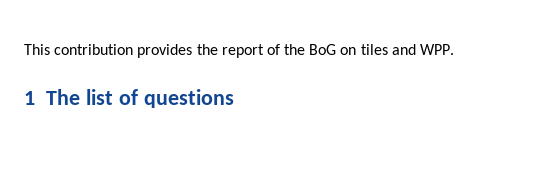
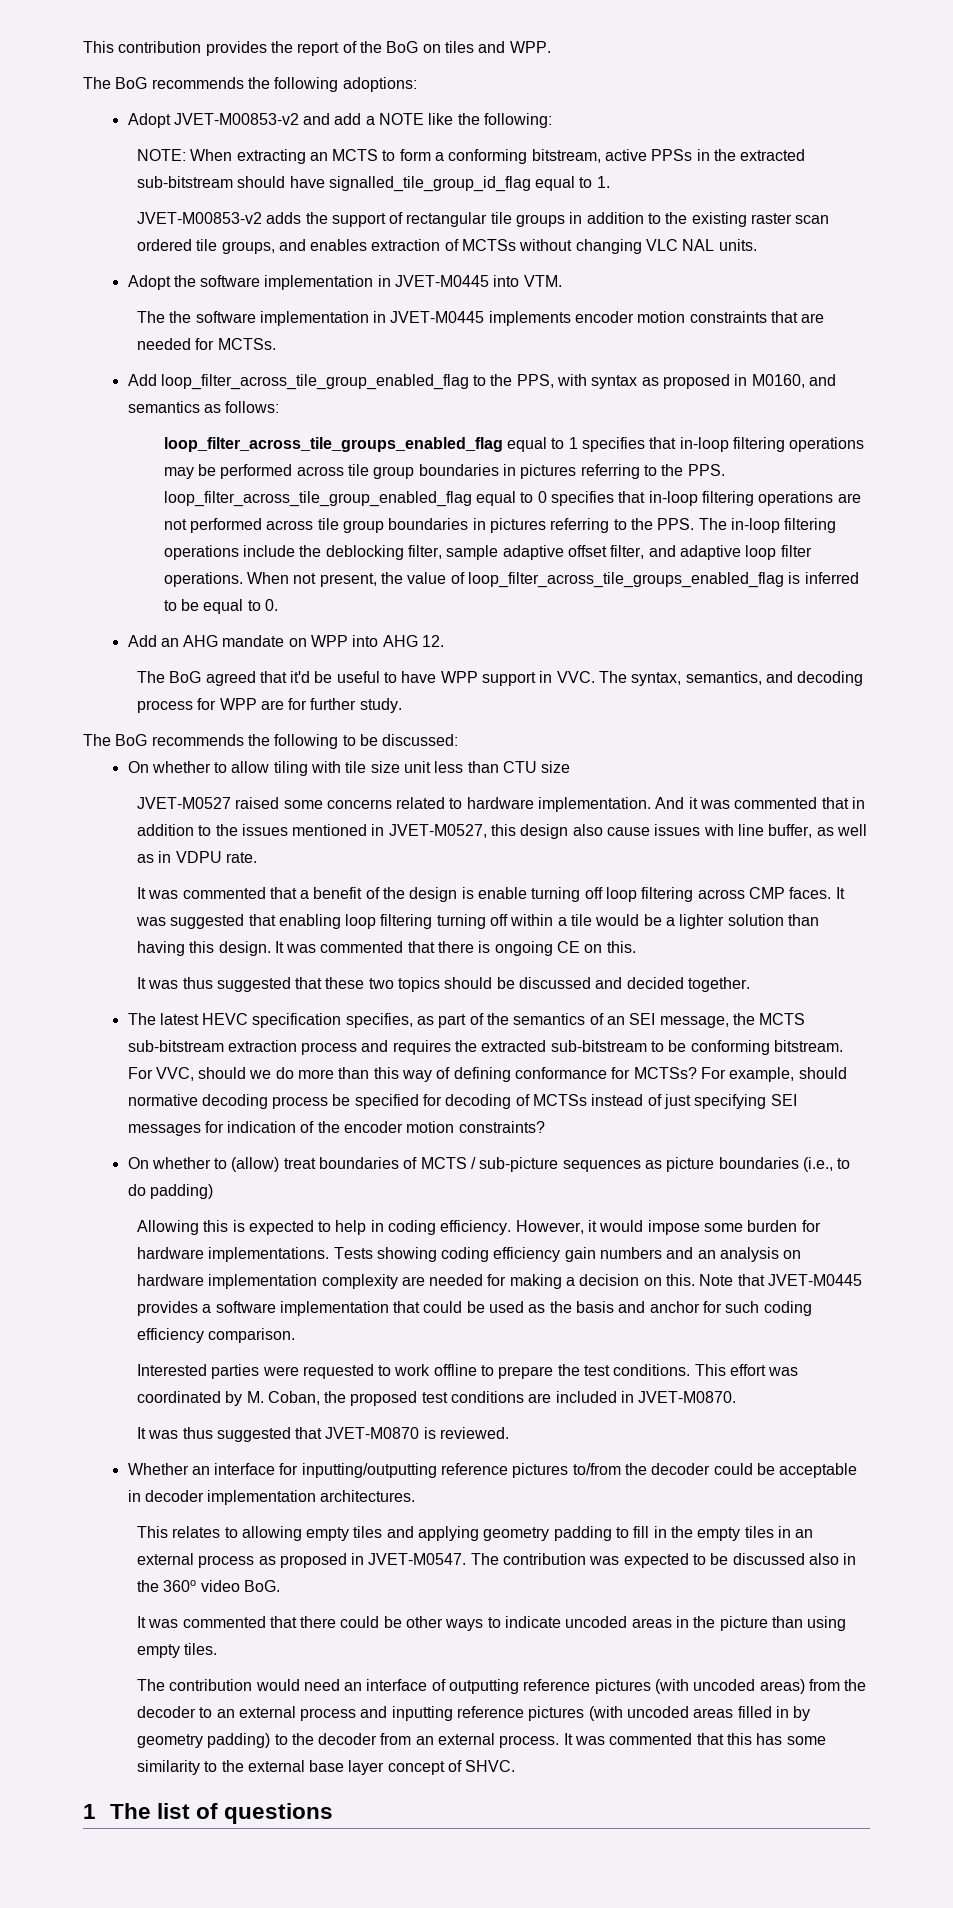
(455, 49) none -> [83,77,417,92] [127,113,553,128] [136,149,806,164] [136,176,610,192] [136,212,830,227] [136,239,757,254] [127,275,562,290] [136,311,825,326] [136,338,276,350] [127,374,837,390] [127,401,280,413] [163,437,865,452] [163,464,725,479] [163,491,861,507] [163,518,837,533] [163,545,812,560] [163,572,859,588] [163,599,279,614] [127,635,445,647] [136,671,864,686] [136,698,402,713] [83,734,459,749] [127,761,571,776] [136,797,866,812] [136,824,867,839] [136,851,257,863] [136,887,845,902] [135,914,819,929] [136,941,636,956] [136,977,751,992] [127,1013,806,1028] [127,1040,844,1055] [127,1067,847,1082] [127,1094,797,1109] [127,1121,545,1136] [127,1157,851,1172] [127,1184,213,1199] [136,1220,821,1235] [136,1247,802,1262] [136,1274,863,1289] [136,1301,812,1316] [136,1328,296,1343] [136,1364,799,1379] [136,1391,737,1406] [136,1427,510,1442] [127,1463,858,1478] [127,1490,416,1505] [136,1526,814,1541] [136,1553,857,1568] [136,1580,280,1592] [136,1616,847,1631] [136,1643,218,1658] [136,1679,867,1694] [136,1706,811,1721] [136,1733,826,1748] [136,1760,516,1775] // The BoG recommends the following adoptions: // Adopt JVET-M00853-v2 and add a NOTE like the following: // NOTE: When extracting an MCTS to form a conforming bitstream, active PPSs in the extracted sub-bitstream should have signalled_tile_group_id_flag equal to 1. // JVET-M00853-v2 adds the support of rectangular tile groups in addition to the existing raster scan ordered tile groups, and enables extraction of MCTSs without changing VLC NAL units. // Adopt the software implementation in JVET-M0445 into VTM. // The the software implementation in JVET-M0445 implements encoder motion constraints that are needed for MCTSs. // Add loop_filter_across_tile_group_enabled_flag to the PPS, with syntax as proposed in M0160, and semantics as follows: // loop_filter_across_tile_groups_enabled_flag equal to 1 specifies that in-loop filtering operations may be performed across tile group boundaries in pictures referring to the PPS. loop_filter_across_tile_group_enabled_flag equal to 0 specifies that in-loop filtering operations are not performed across tile group boundaries in pictures referring to the PPS. The in-loop filtering operations include the deblocking filter, sample adaptive offset filter, and adaptive loop filter operations. When not present, the value of loop_filter_across_tile_groups_enabled_flag is inferred to be equal to 0. // Add an AHG mandate on WPP into AHG 12. // The BoG agreed that it'd be useful to have WPP support in VVC. The syntax, semantics, and decoding process for WPP are for further study. // The BoG recommends the following to be discussed: // On whether to allow tiling with tile size unit less than CTU size // JVET-M0527 raised some concerns related to hardware implementation. And it was commented that in addition to the issues mentioned in JVET-M0527, this design also cause issues with line buffer, as well as in VDPU rate. // It was commented that a benefit of the design is enable turning off loop filtering across CMP faces. It was suggested that enabling loop filtering turning off within a tile would be a lighter solution than having this design. It was commented that there is ongoing CE on this. // It was thus suggested that these two topics should be discussed and decided together. // The latest HEVC specification specifies, as part of the semantics of an SEI message, the MCTS sub-bitstream extraction process and requires the extracted sub-bitstream to be conforming bitstream. For VVC, should we do more than this way of defining conformance for MCTSs? For example, should normative decoding process be specified for decoding of MCTSs instead of just specifying SEI messages for indication of the encoder motion constraints? // On whether to (allow) treat boundaries of MCTS / sub-picture sequences as picture boundaries (i.e., to do padding) // Allowing this is expected to help in coding efficiency. However, it would impose some burden for hardware implementations. Tests showing coding efficiency gain numbers and an analysis on hardware implementation complexity are needed for making a decision on this. Note that JVET-M0445 provides a software implementation that could be used as the basis and anchor for such coding efficiency comparison. // Interested parties were requested to work offline to prepare the test conditions. This effort was coordinated by M. Coban, the proposed test conditions are included in JVET-M0870. // It was thus suggested that JVET-M0870 is reviewed. // Whether an interface for inputting/outputting reference pictures to/from the decoder could be acceptable in decoder implementation architectures. // This relates to allowing empty tiles and applying geometry padding to fill in the empty tiles in an external process as proposed in JVET-M0547. The contribution was expected to be discussed also in the 360o video BoG. // It was commented that there could be other ways to indicate uncoded areas in the picture than using empty tiles. // The contribution would need an interface of outputting reference pictures (with uncoded areas) from the decoder to an external process and inputting reference pictures (with uncoded areas filled in by geometry padding) to the decoder from an external process. It was commented that this has some similarity to the external base layer concept of SHVC.

